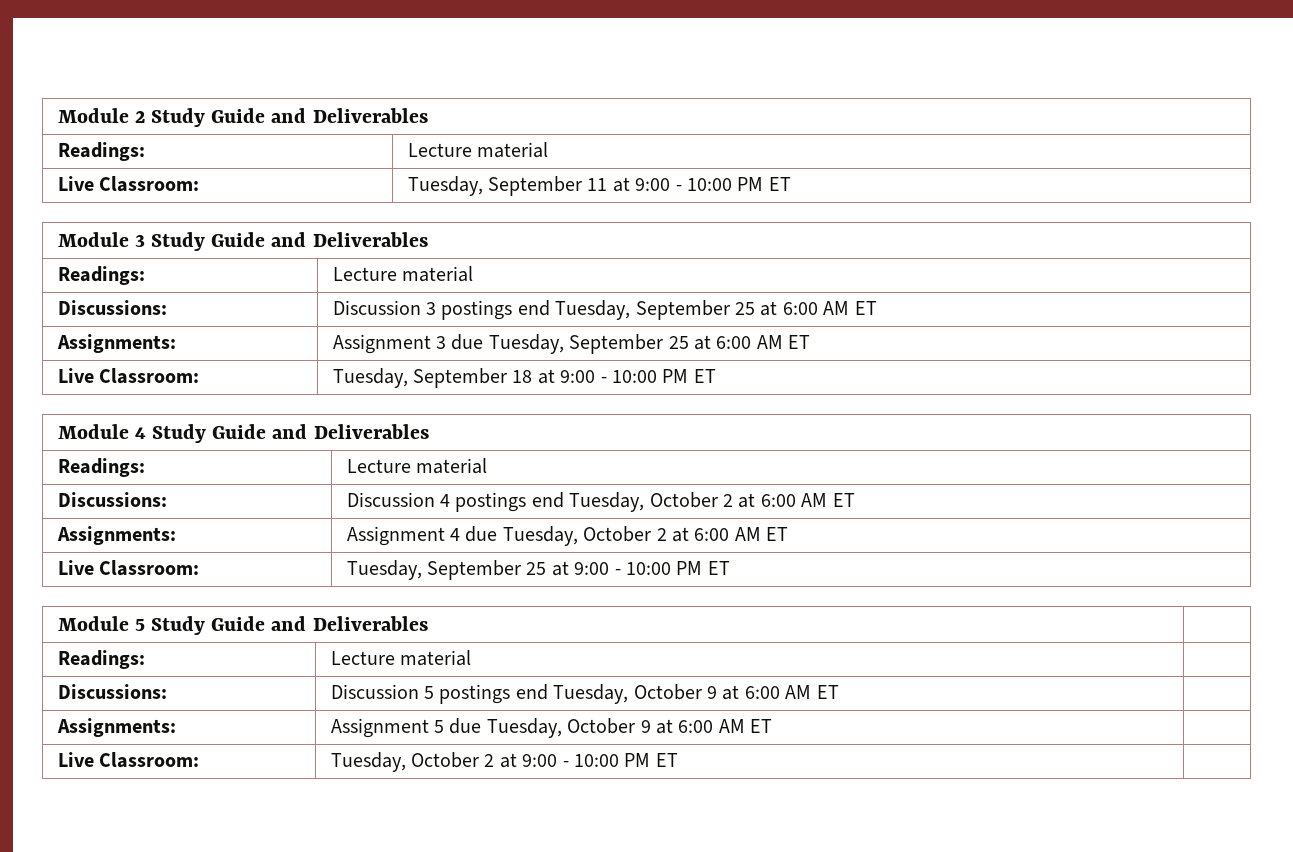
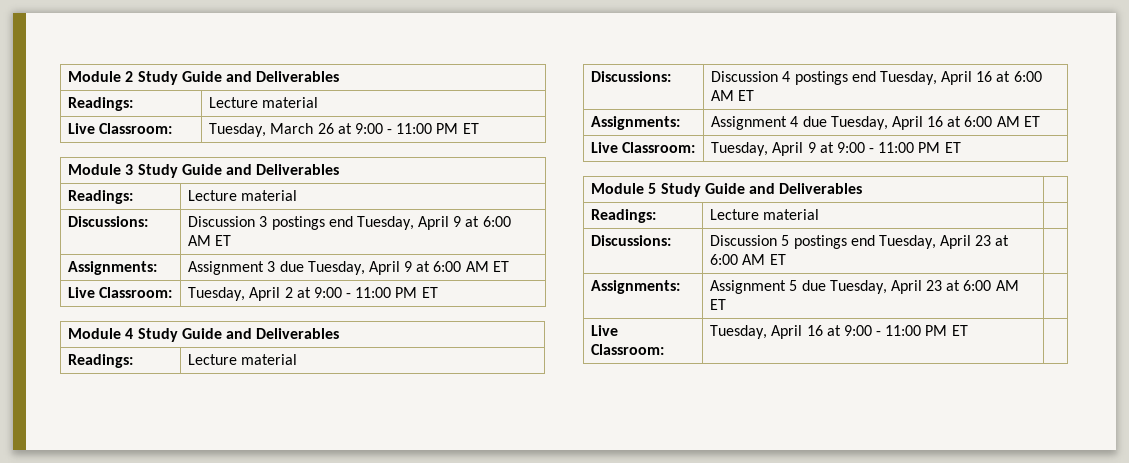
[488,176,733,196] September 11 at 9:00 - 10:00 -> [270,123,433,134] March 26 at 9:00 - 11:00
[635,300,756,320] September 25 -> [418,216,462,230] April 9
[569,334,811,354] [57,368,200,384] [332,368,658,388] September 25 at 6:00 AM ET // Live Classroom: | Tuesday, September 18 at 9:00 - 10:00 -> [368,261,509,275] [68,287,173,298] [188,287,392,301] April 9 at 6:00 AM ET // Live Classroom: | Tuesday, April 2 at 9:00 - 11:00
[649,492,734,508] October 2 -> [941,71,993,85] April 16
[583,526,789,542] [57,560,200,576] [346,560,672,580] October 2 at 6:00 AM ET // Live Classroom: | Tuesday, September 25 at 9:00 - 10:00 -> [891,116,1040,130] [591,142,696,153] [711,142,915,156] April 16 at 6:00 AM ET // Live Classroom: | Tuesday, April 9 at 9:00 - 11:00
[633,684,718,700] October 9 -> [940,235,992,249] April 23
[567,718,651,734] October 9 -> [890,280,943,294] April 23
[411,752,620,768] October 2 at 9:00 - 10:00 -> [771,325,922,339] April 16 at 9:00 - 11:00

